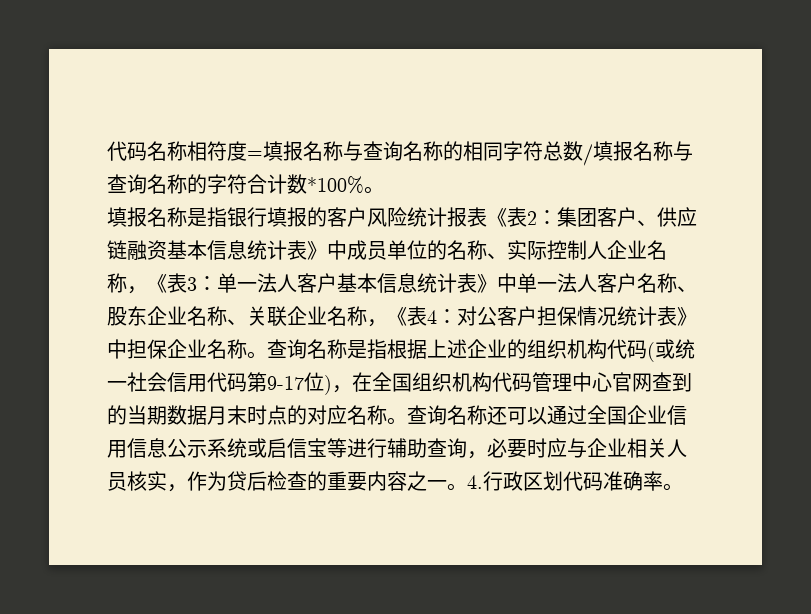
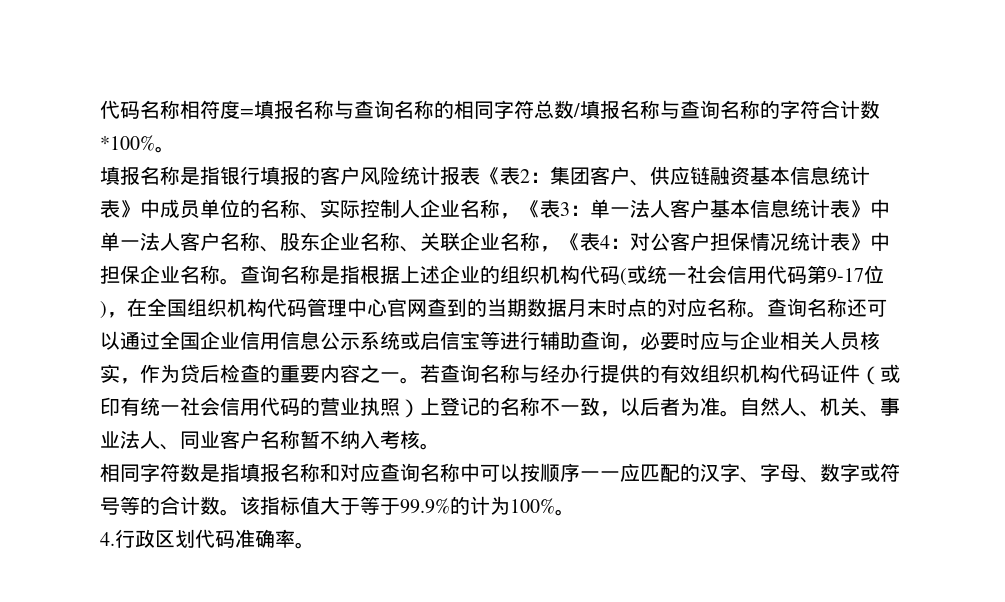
(467, 487) none -> [420,364,900,385] [100,397,900,418] [100,430,440,450] [100,463,900,483] [100,496,575,516] 若查询名称与经办行提供的有效组织机构代码证件（或印有统一社会信用代码的营业执照）上登记的名称不一致，以后者为准。自然人、机关、事业法人、同业客户名称暂不纳入考核。 // 相同字符数是指填报名称和对应查询名称中可以按顺序一一应匹配的汉字、字母、数字或符号等的合计数。该指标值大于等于99.9%的计为100%。 //

